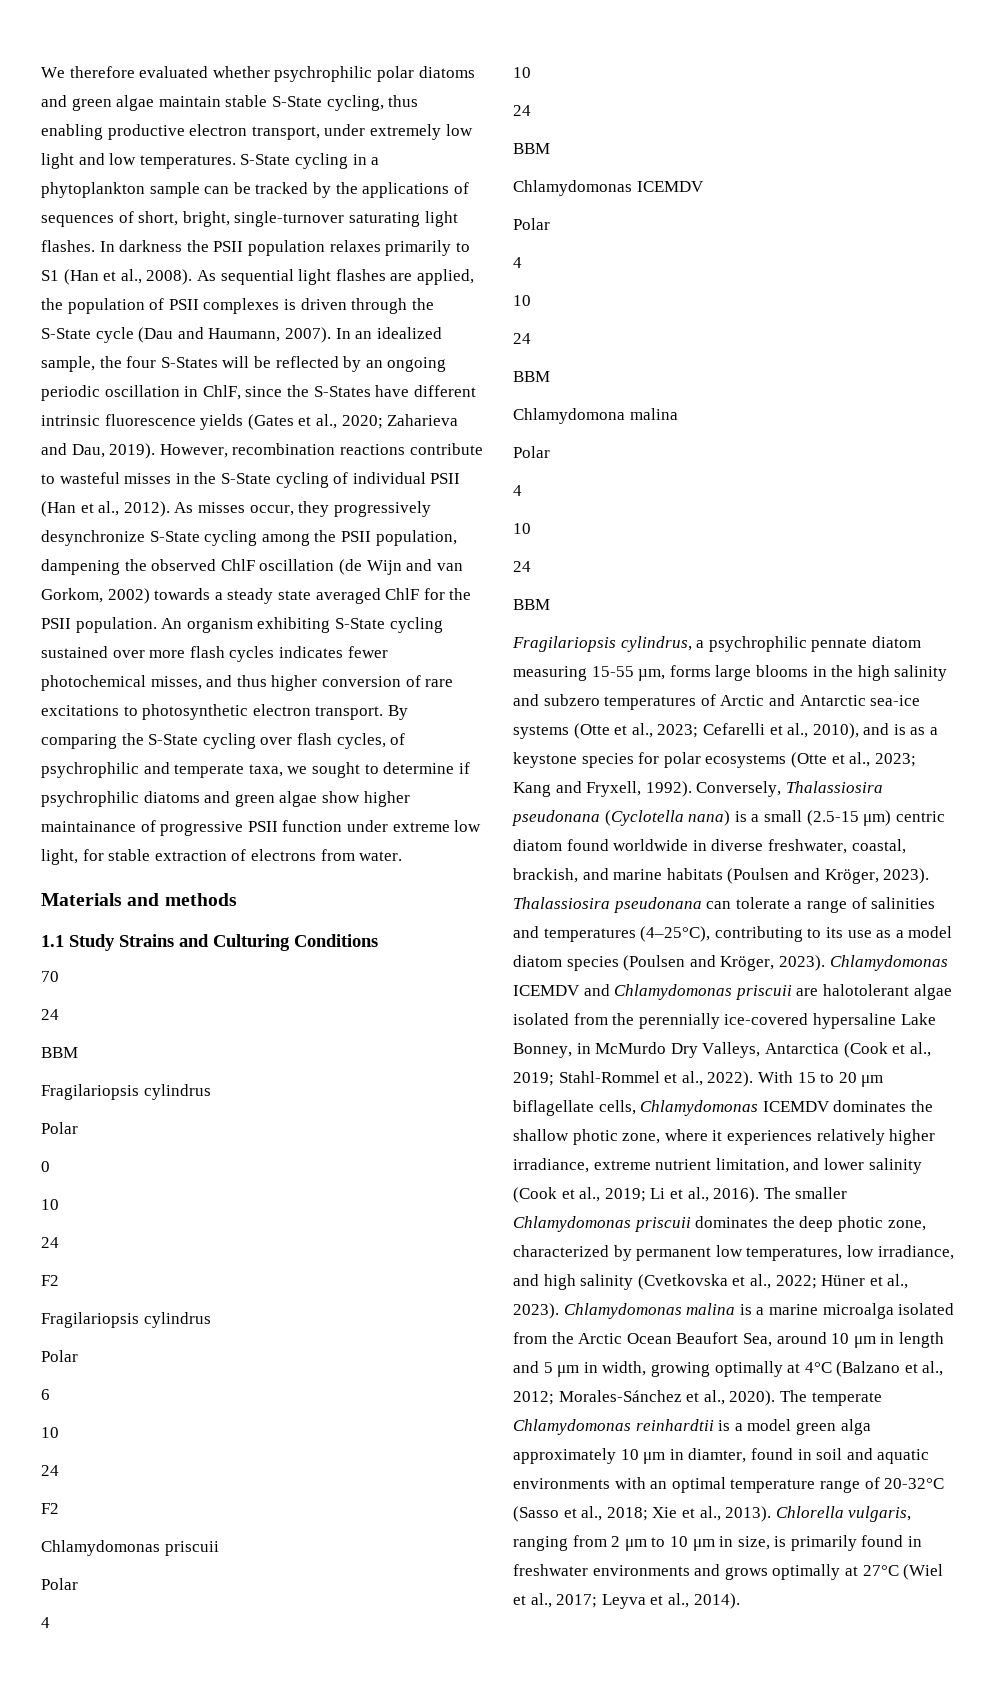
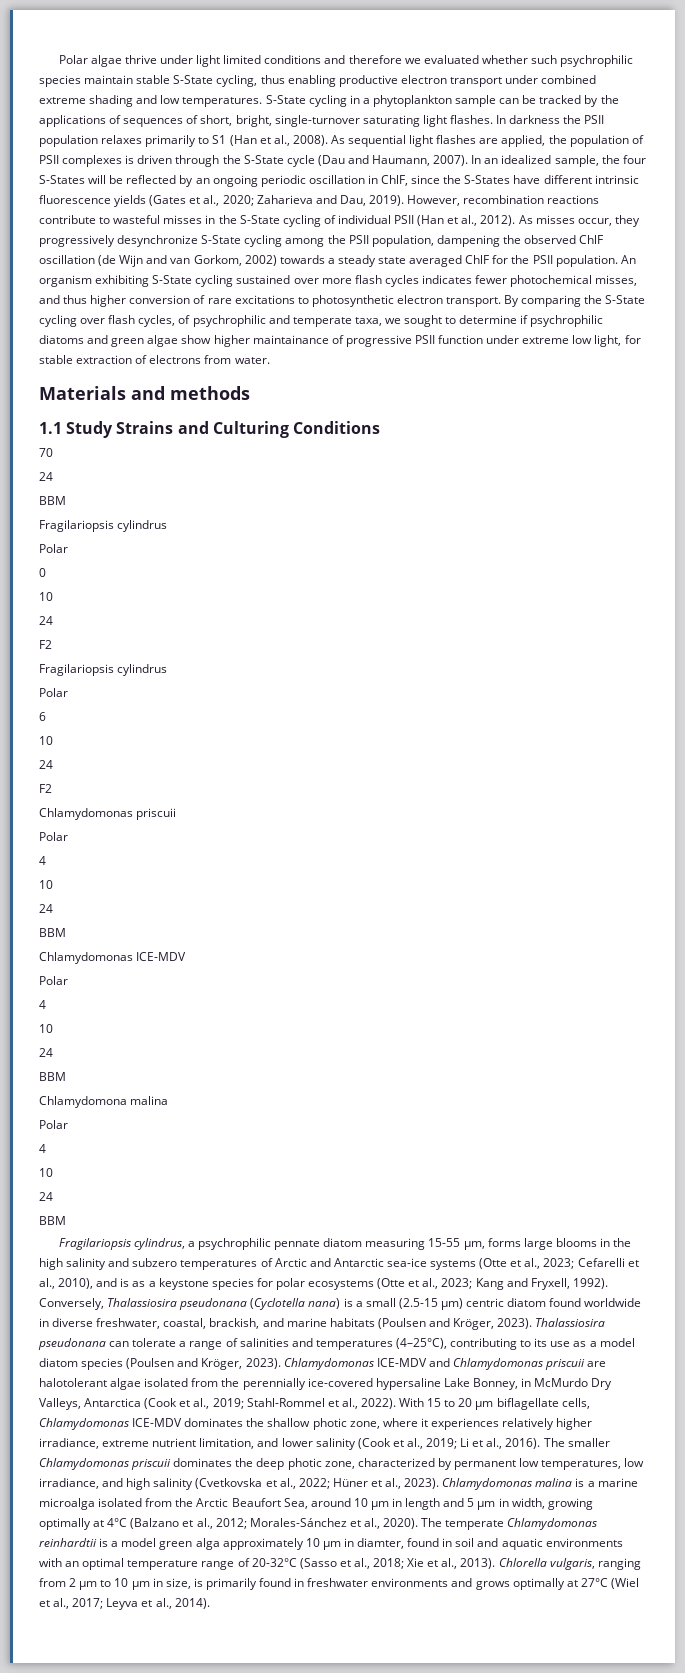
[41,66,475,82] [41,95,155,111] We therefore evaluated whether psychrophilic polar diatoms and green algae -> [58,55,634,67] [39,75,81,87] Polar algae thrive under light limited conditions and therefore we evaluated whether such psychrophilic species
[251,124,473,140] [41,153,74,169] transport, under extremely low light -> [449,75,597,87] [39,95,134,107] transport under combined extreme shading
[636,181,704,192] ICEMDV -> [136,952,187,961] ICE-MDV
[513,985,580,996] ICEMDV -> [376,1358,427,1367] ICE-MDV
[762,1101,830,1112] ICEMDV -> [132,1418,183,1427] ICE-MDV
[626,1333,672,1344] Ocean -> (229, 1502) none

